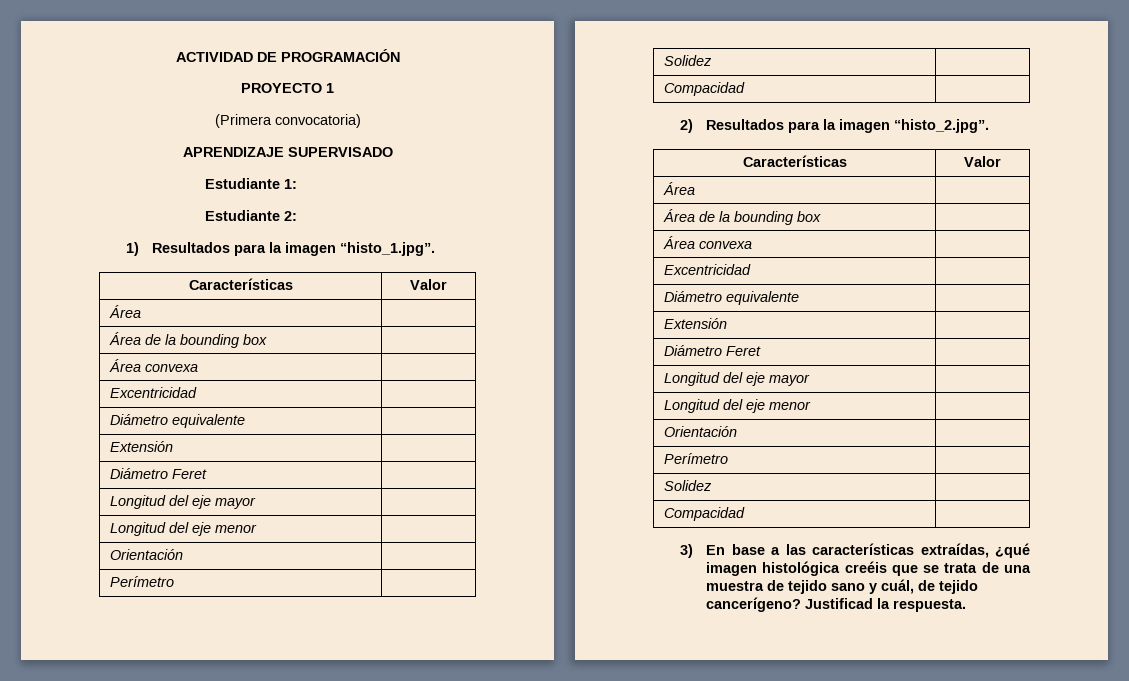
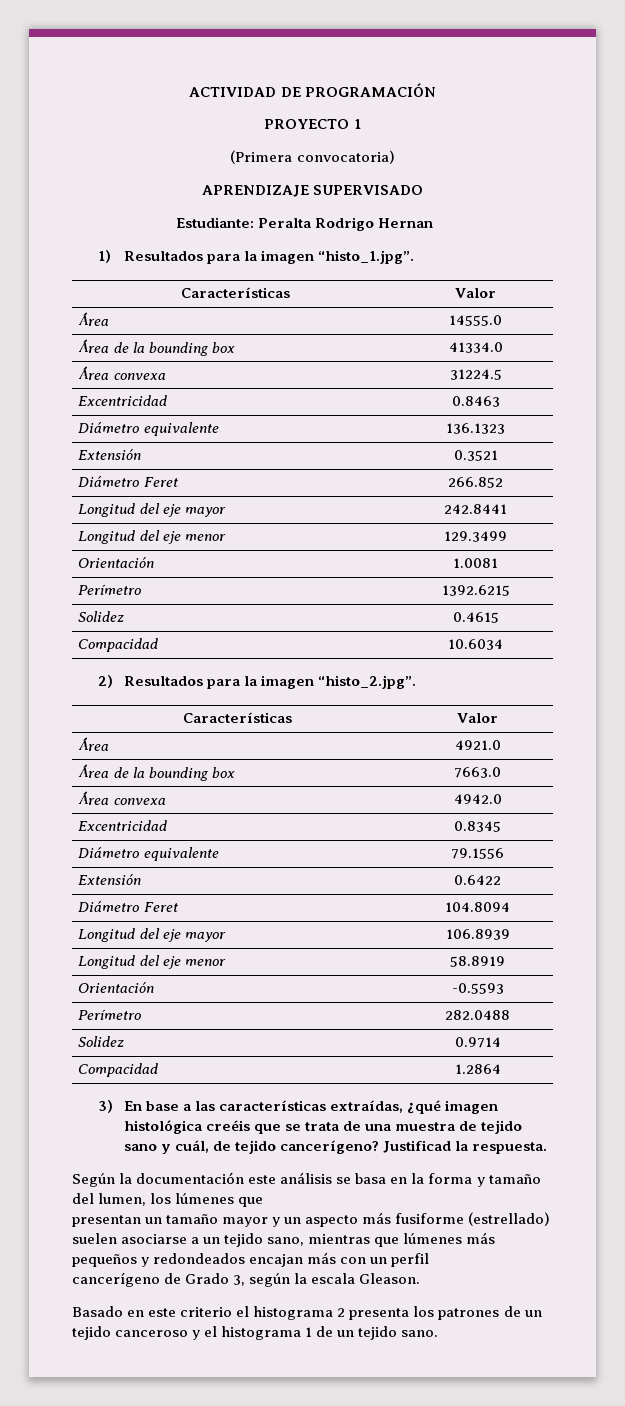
[205,178,298,189] [205,210,298,221] Estudiante 1: // Estudiante 2: -> [175,217,433,231] Estudiante: Peralta Rodrigo Hernan
[109,332,268,348] [109,359,199,372] [110,387,198,398] [110,414,246,428] [110,441,174,452] [110,468,208,479] [110,495,257,509] [110,522,258,536] [110,549,184,560] [110,576,175,587] [664,55,713,66] [664,82,746,96] // Área de la bounding box | // Área convexa | // Excentricidad | // Diámetro equivalente | // Extensión | // Diámetro Feret | // Longitud del eje mayor | // Longitud del eje menor | // Orientación | // Perímetro | // Solidez | // Compacidad | -> [449,315,502,326] [78,339,235,356] [448,342,503,353] [78,366,166,380] [449,369,502,380] [78,395,168,406] [451,396,500,407] [78,422,219,436] [446,423,505,434] [78,449,142,460] [453,450,498,461] [78,476,178,487] [448,477,503,488] [78,503,226,517] [444,504,507,514] [78,530,226,544] [444,531,507,542] [78,557,155,568] [453,558,498,568] [78,584,142,595] [441,585,510,596] [78,611,125,622] [452,612,499,623] [78,638,159,652] [448,639,503,650] 14555.0 // Área de la bounding box | 41334.0 // Área convexa | 31224.5 // Excentricidad | 0.8463 // Diámetro equivalente | 136.1323 // Extensión | 0.3521 // Diámetro Feret | 266.852 // Longitud del eje mayor | 242.8441 // Longitud del eje menor | 129.3499 // Orientación | 1.0081 // Perímetro | 1392.6215 // Solidez | 0.4615 // Compacidad | 10.6034
[663,209,822,225] [663,236,753,249] [664,264,752,275] [664,291,800,305] [664,318,728,329] [664,345,762,356] [664,372,811,386] [664,399,812,413] [664,426,738,437] [664,453,729,464] [664,480,713,491] [664,507,746,521] // Área de la bounding box | // Área convexa | // Excentricidad | // Diámetro equivalente | // Extensión | // Diámetro Feret | // Longitud del eje mayor | // Longitud del eje menor | // Orientación | // Perímetro | // Solidez | // Compacidad | -> [454,740,501,750] [78,764,235,781] [454,767,501,778] [78,791,166,805] [453,794,502,804] [78,820,168,831] [454,821,501,832] [78,847,219,861] [451,848,504,859] [78,874,142,885] [454,875,501,885] [78,901,178,912] [445,902,510,912] [78,928,226,942] [445,929,510,940] [78,955,226,969] [450,956,505,967] [78,982,155,993] [451,983,504,994] [78,1009,142,1020] [445,1010,510,1020] [78,1036,125,1047] [454,1037,501,1048] [78,1063,159,1077] [454,1064,501,1074] 4921.0 // Área de la bounding box | 7663.0 // Área convexa | 4942.0 // Excentricidad | 0.8345 // Diámetro equivalente | 79.1556 // Extensión | 0.6422 // Diámetro Feret | 104.8094 // Longitud del eje mayor | 106.8939 // Longitud del eje menor | 58.8919 // Orientación | -0.5593 // Perímetro | 282.0488 // Solidez | 0.9714 // Compacidad | 1.2864
(967, 605) none -> [72,1172,541,1187] [72,1193,264,1207] [72,1212,551,1227] [72,1232,496,1247] [72,1252,430,1267] [72,1272,421,1287] [72,1306,542,1320] [72,1326,439,1340] // Según la documentación este análisis se basa en la forma y tamaño del lumen, los lúmenes que // presentan un tamaño mayor y un aspecto más fusiforme (estrellado) suelen asociarse a un tejido sano, mientras que lúmenes más pequeños y redondeados encajan más con un perfil // cancerígeno de Grado 3, según la escala Gleason. // Basado en este criterio el histograma 2 presenta los patrones de un tejido canceroso y el histograma 1 de un tejido sano.

